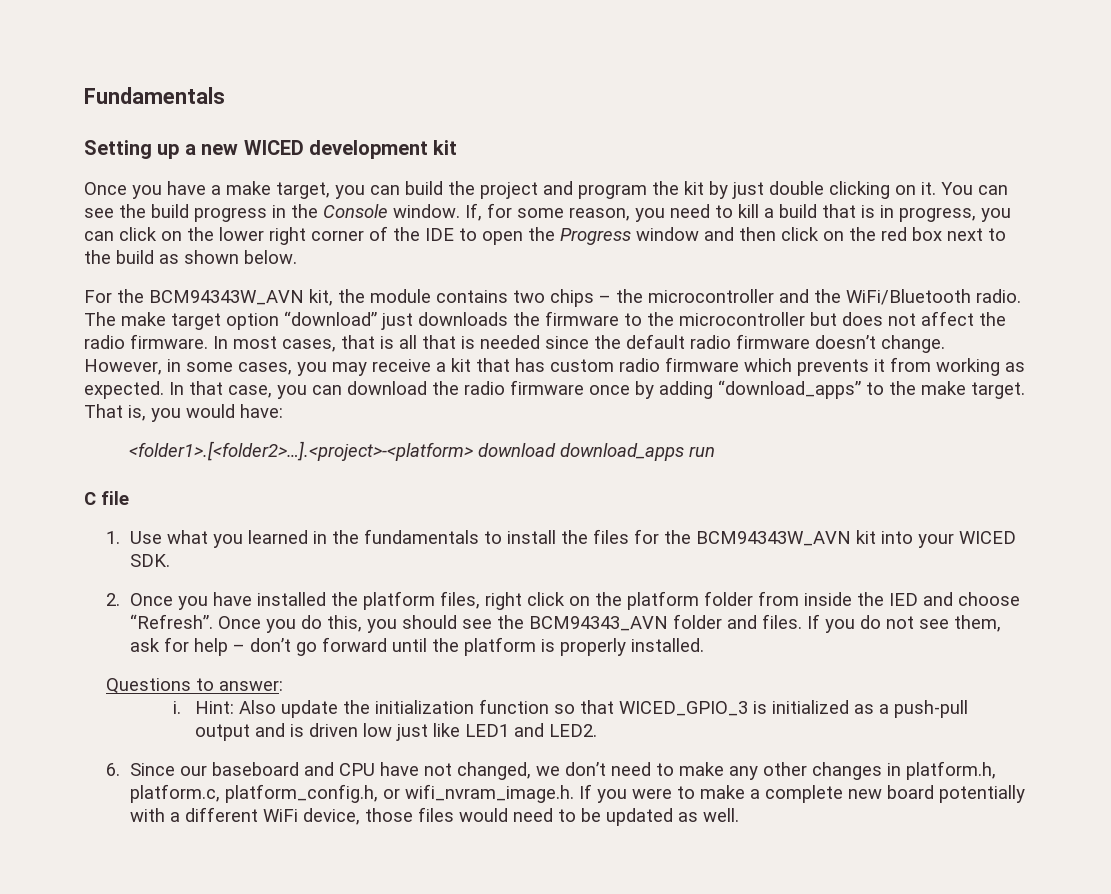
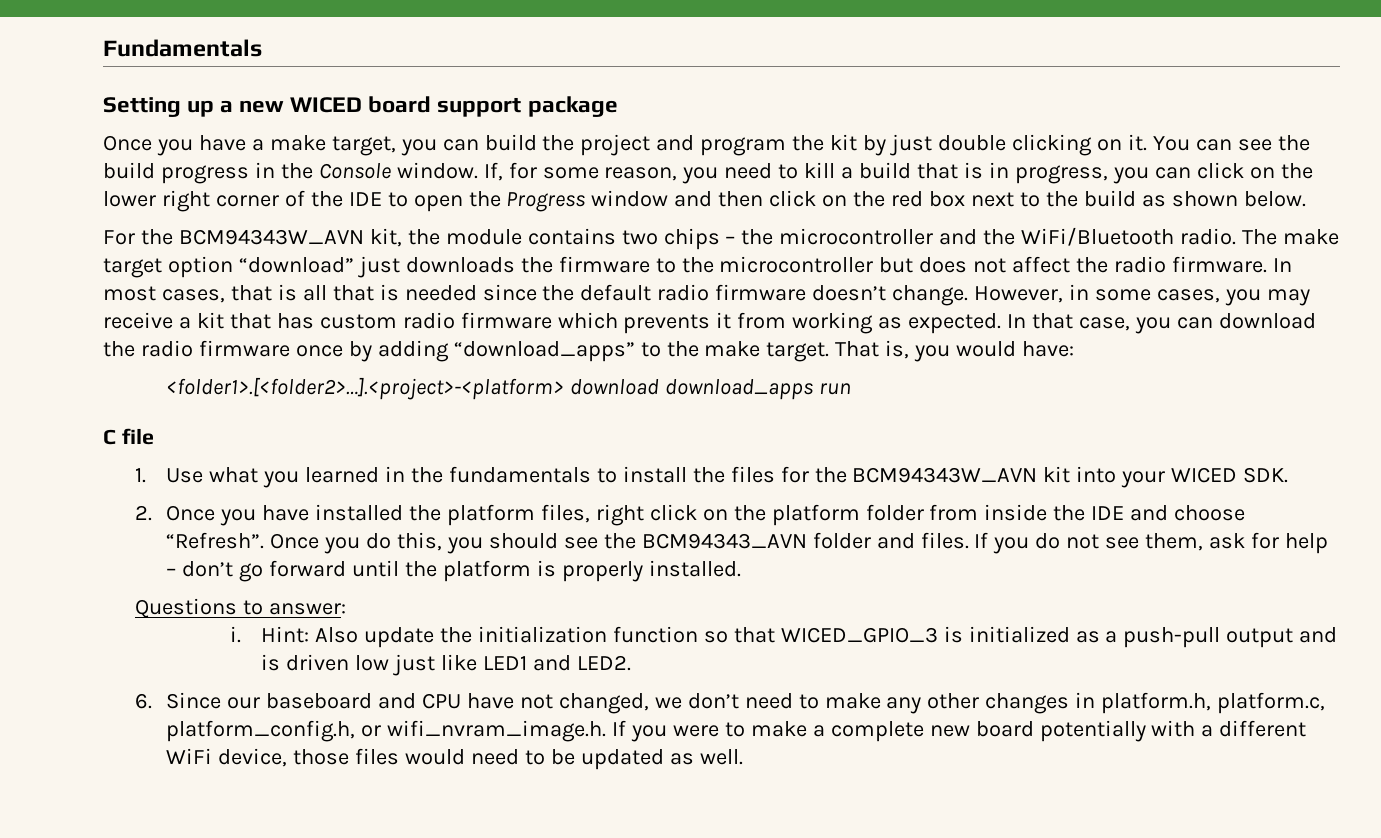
[309,140,458,159] development kit -> [368,96,618,117] board support package
[888,593,918,606] IED -> [1091,506,1125,520] IDE

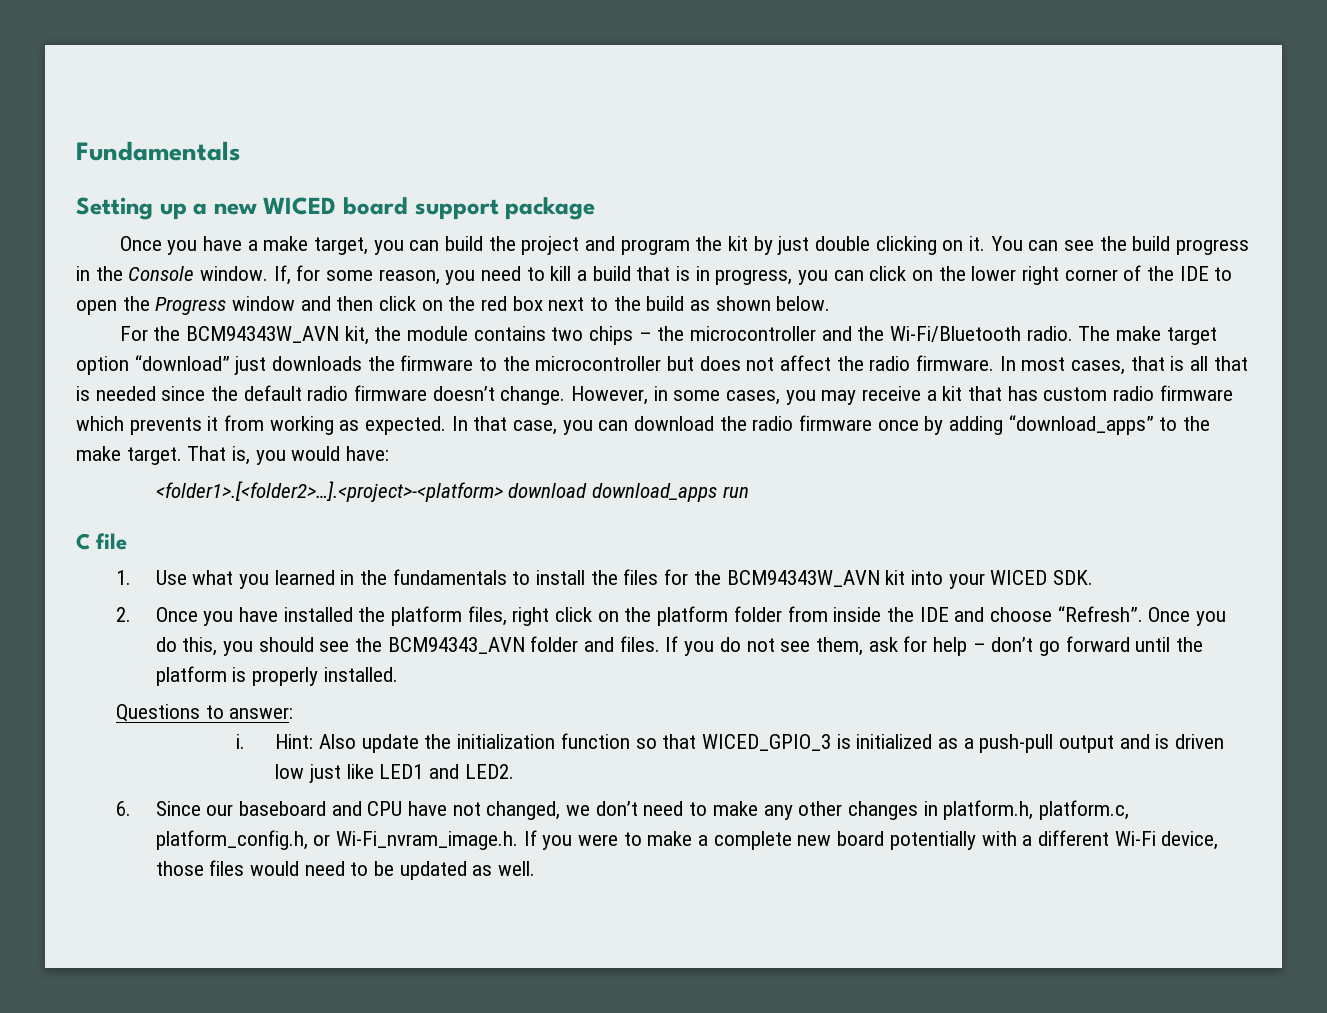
[1021,227,1175,246] WiFi/Bluetooth -> [890,326,1022,342] Wi-Fi/Bluetooth
[387,720,607,742] wifi_nvram_image.h. -> [336,831,519,850] Wi-Fi_nvram_image.h.
[166,748,213,764] WiFi -> [1114,831,1156,846] Wi-Fi

